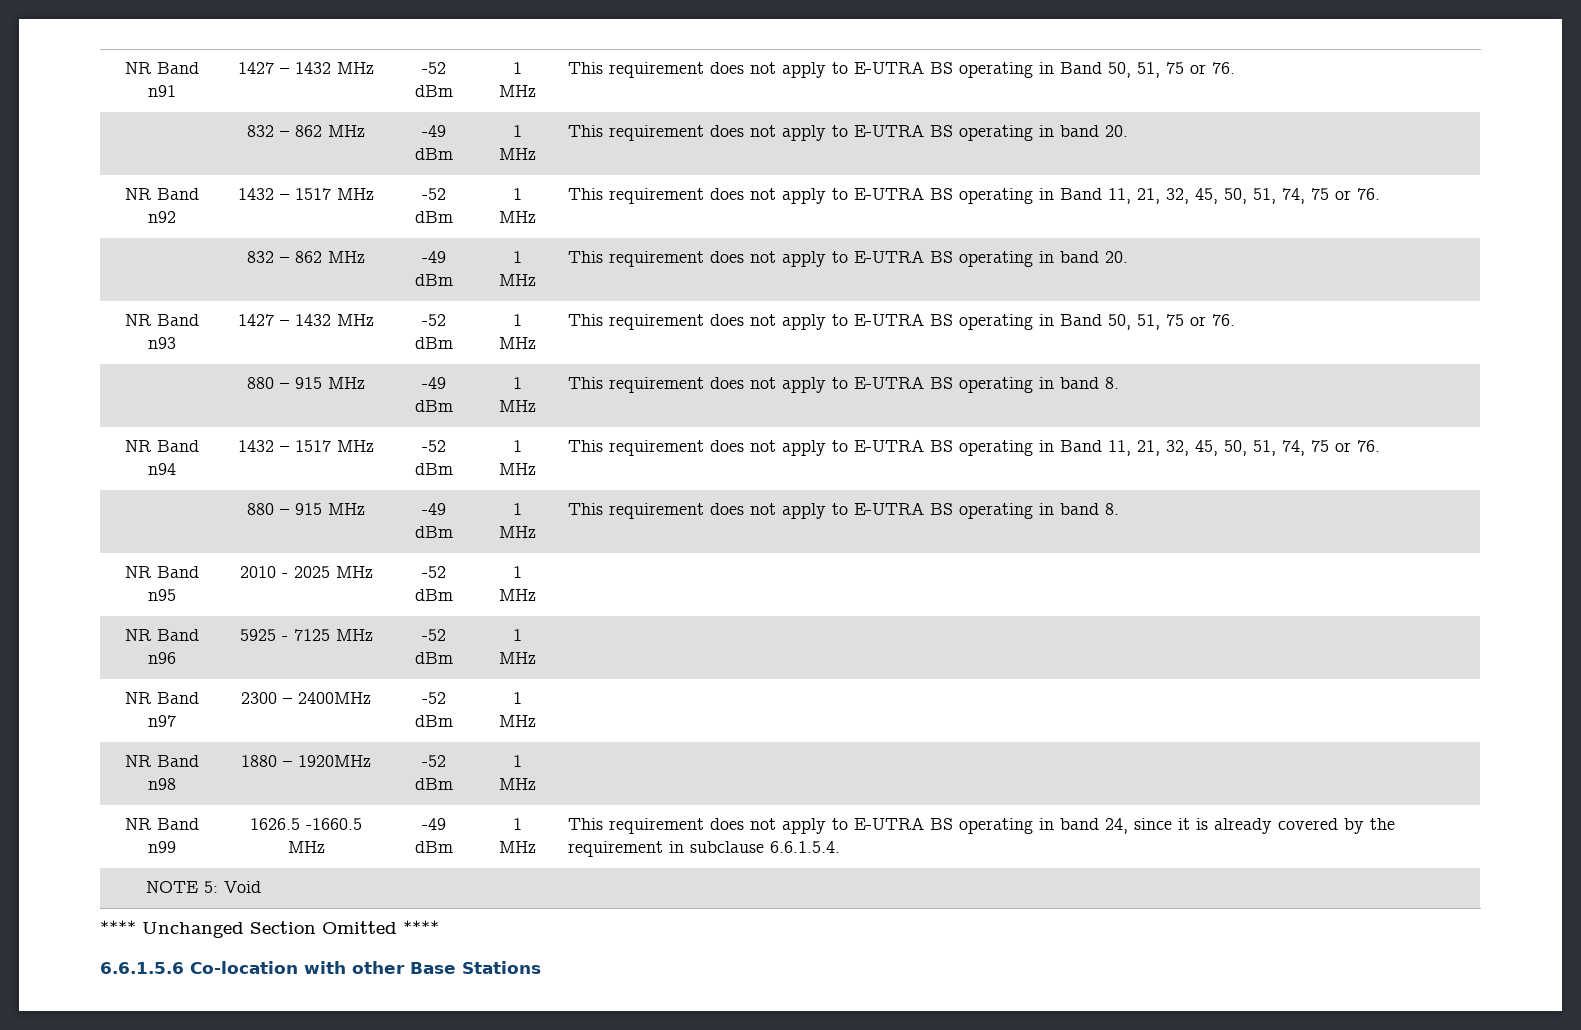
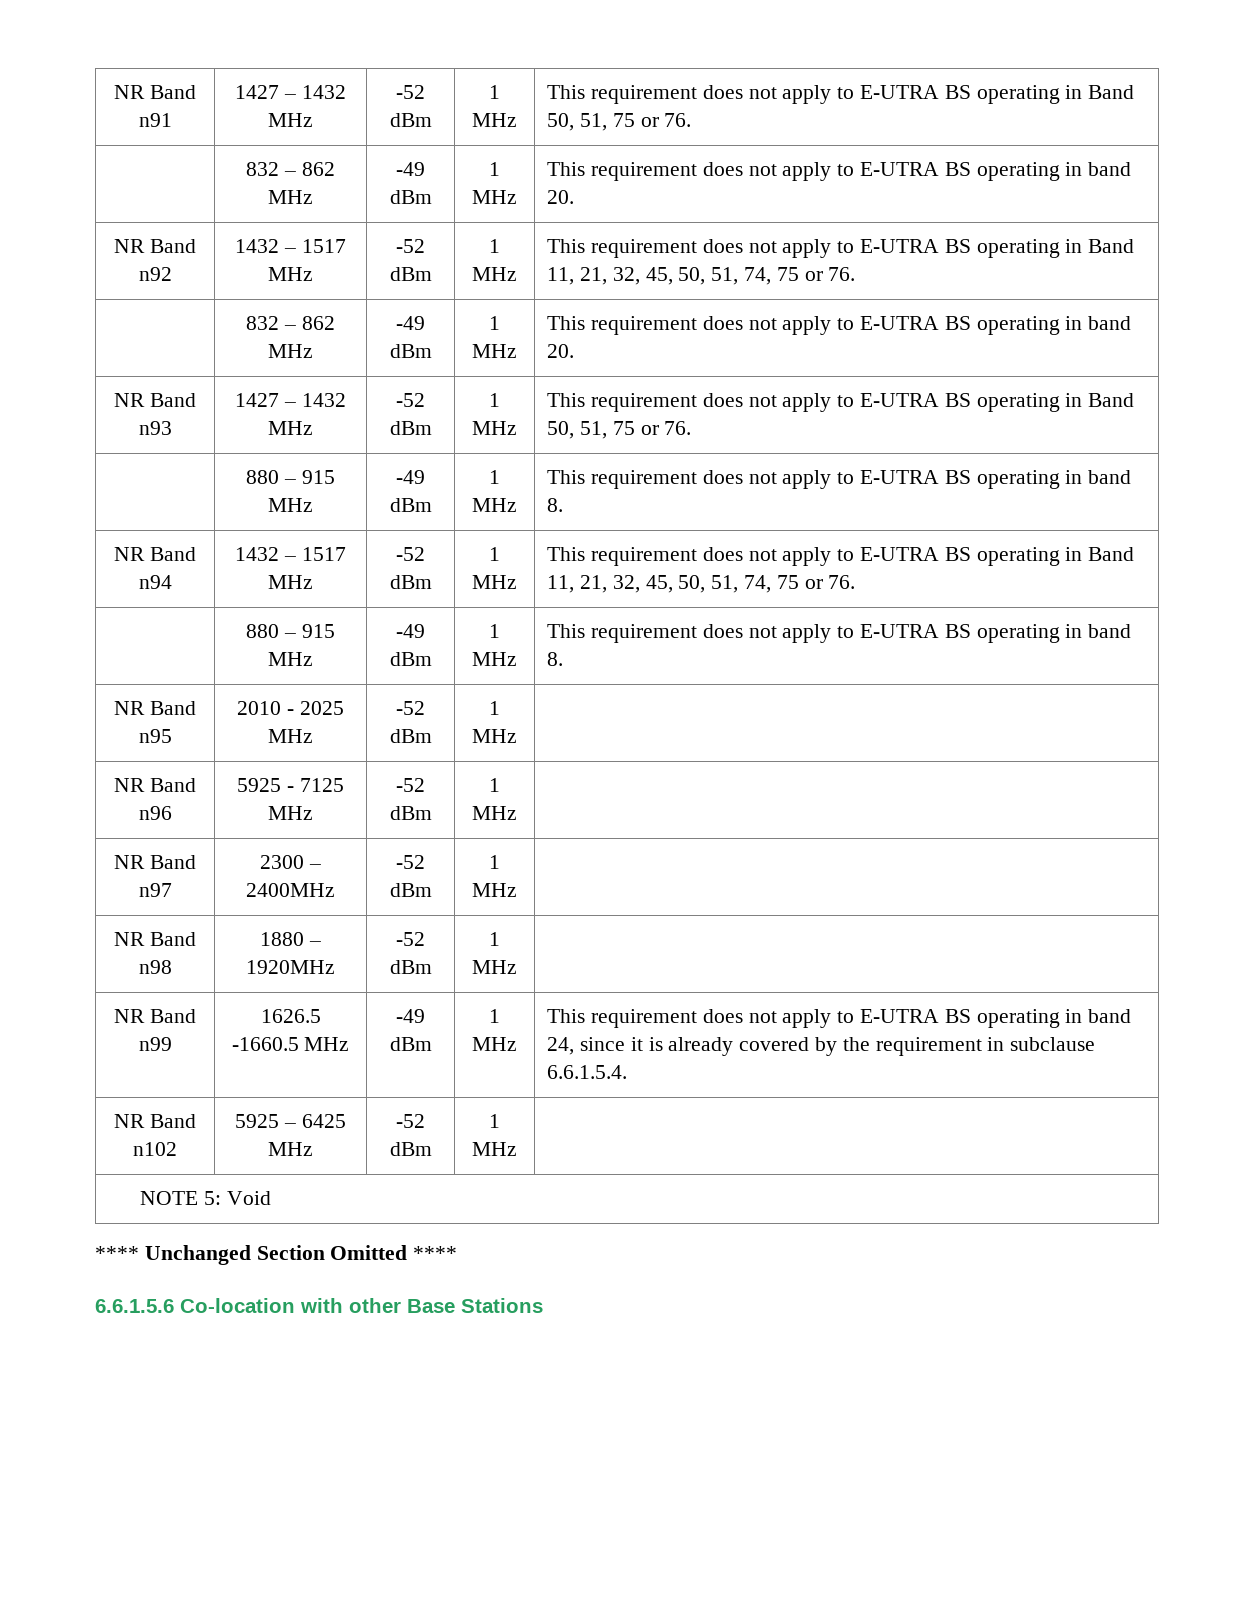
(841, 847) none -> [114,1114,196,1128] [133,1142,177,1156] [235,1114,346,1128] [268,1142,313,1156] [396,1114,425,1128] [389,1142,432,1156] [489,1114,500,1128] [472,1142,517,1156] // NR Band n102 | 5925 – 6425 MHz | -52 dBm | 1 MHz |

